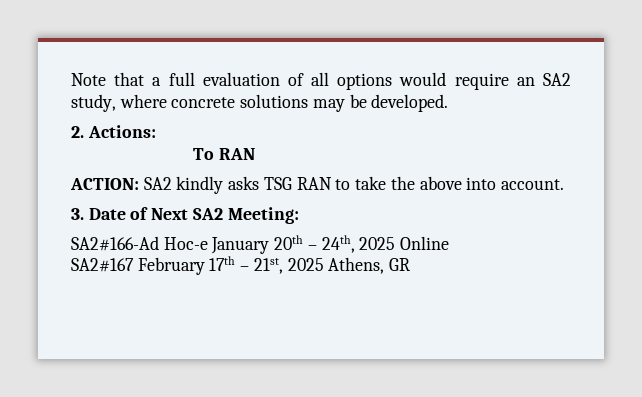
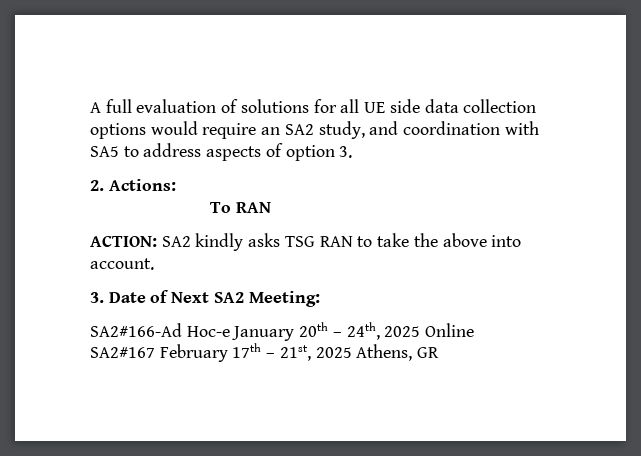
[71,72,330,86] Note that a full evaluation of all -> [90,99,537,113] A full evaluation of solutions for all UE side data collection
[119,94,449,112] where concrete solutions may be developed. -> [369,121,539,135] [90,143,353,161] and coordination with SA5 to address aspects of option 3.

